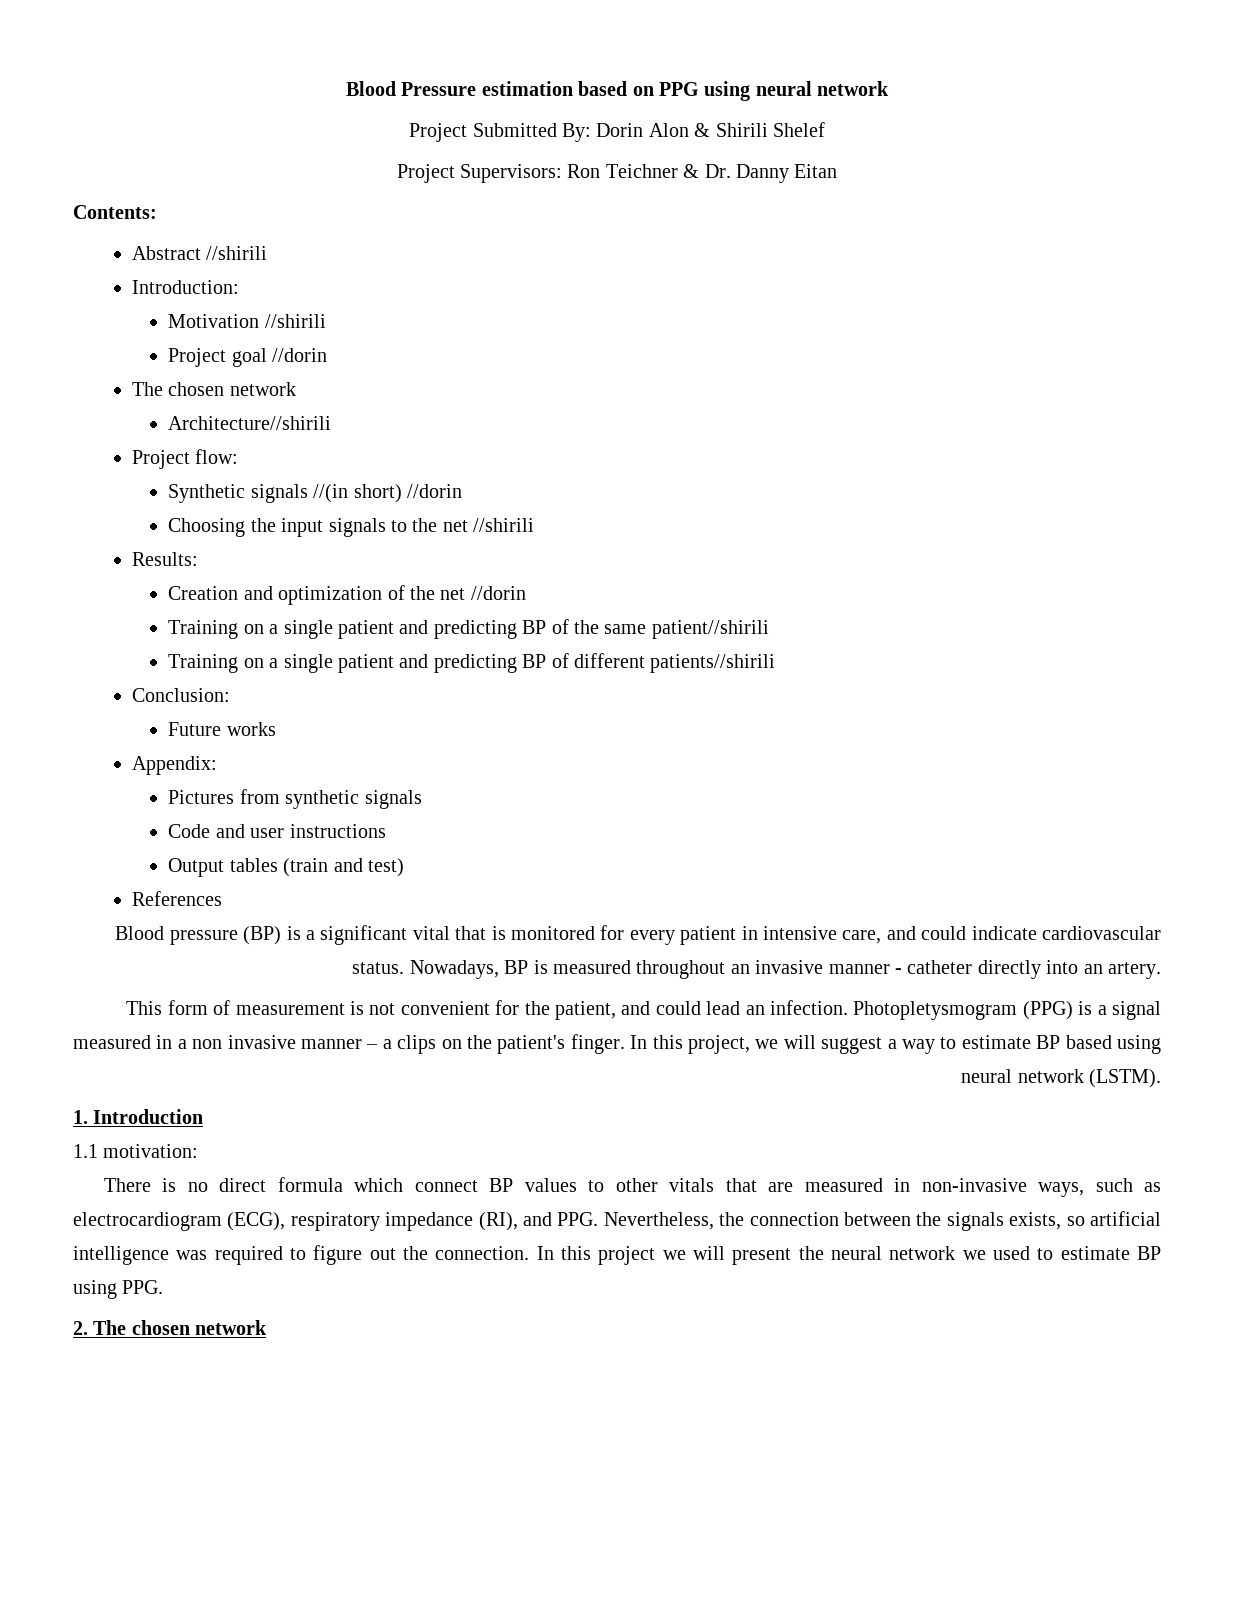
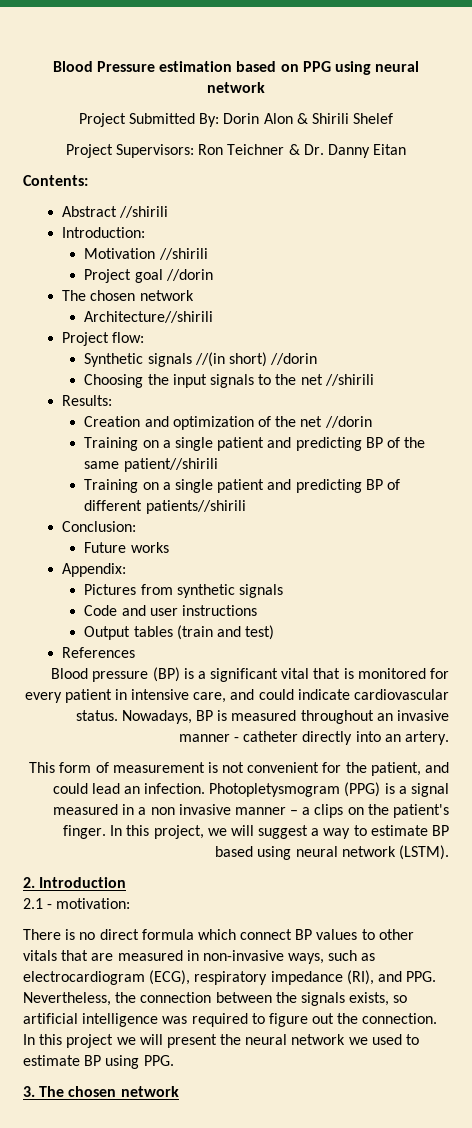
[73,1110,88,1124] 1. -> [23,877,35,888] 2.
[73,1144,98,1158] 1.1 -> [23,898,53,909] 2.1 -
[73,1321,88,1335] 2. -> [23,1086,35,1097] 3.

